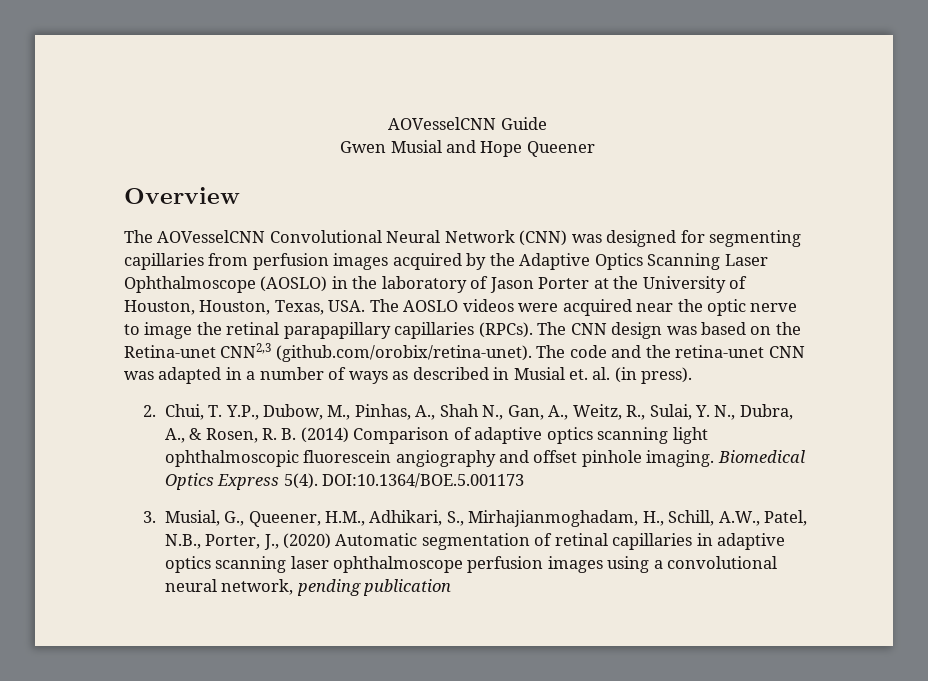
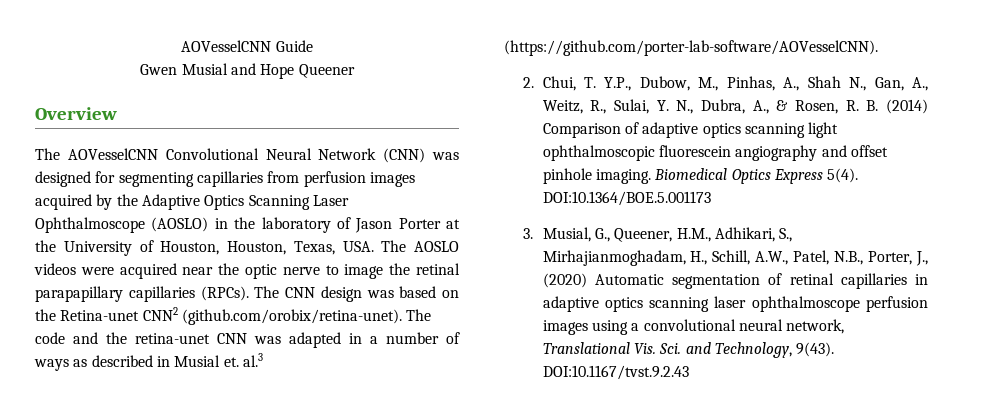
[220,343,272,358] CNN2,3 -> [142,307,178,321] CNN2
[592,367,693,384] al. (in press). -> [242,353,263,367] [504,40,878,56] al.3 (https://github.com/porter-lab-software/AOVesselCNN).
[296,579,452,596] pending publication -> [542,342,835,358] [542,365,689,380] Translational Vis. Sci. and Technology, 9(43). DOI:10.1167/tvst.9.2.43

